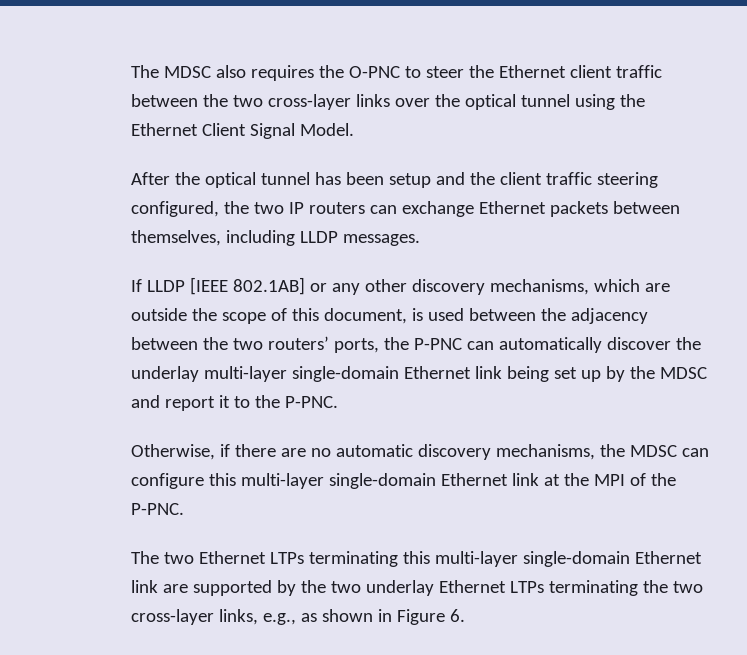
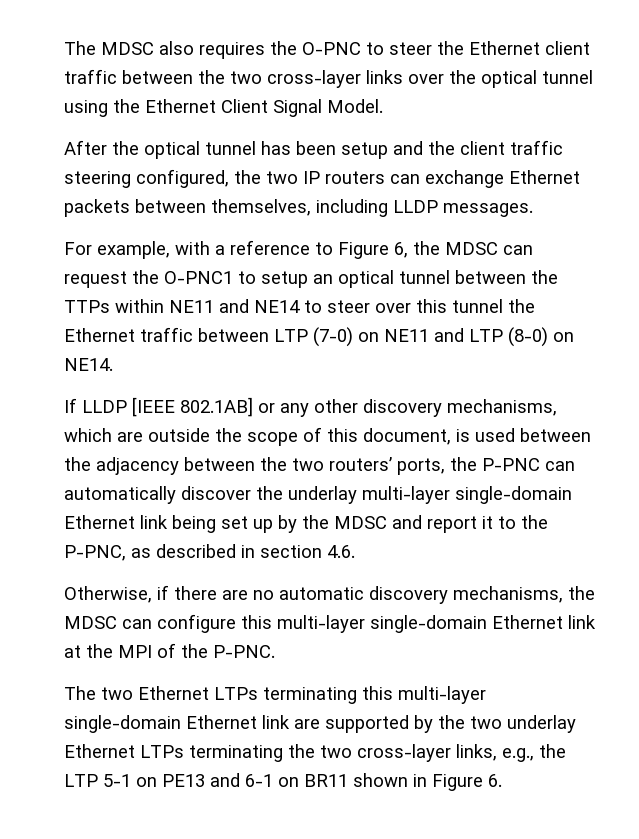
(420, 240) none -> [64,240,534,259] [64,270,559,288] [64,299,536,313] [64,327,575,347] [64,358,114,371] // For example, with a reference to Figure 6, the MDSC can request the O-PNC1 to setup an optical tunnel between the TTPs within NE11 and NE14 to steer over this tunnel the Ethernet traffic between LTP (7-0) on NE11 and LTP (8-0) on NE14.
[284,396,338,408] P-PNC. -> [64,544,356,561] P-PNC, as described in section 4.6.
[300,613,317,622] as -> [539,744,567,758] [64,773,349,787] the LTP 5-1 on PE13 and 6-1 on BR11

